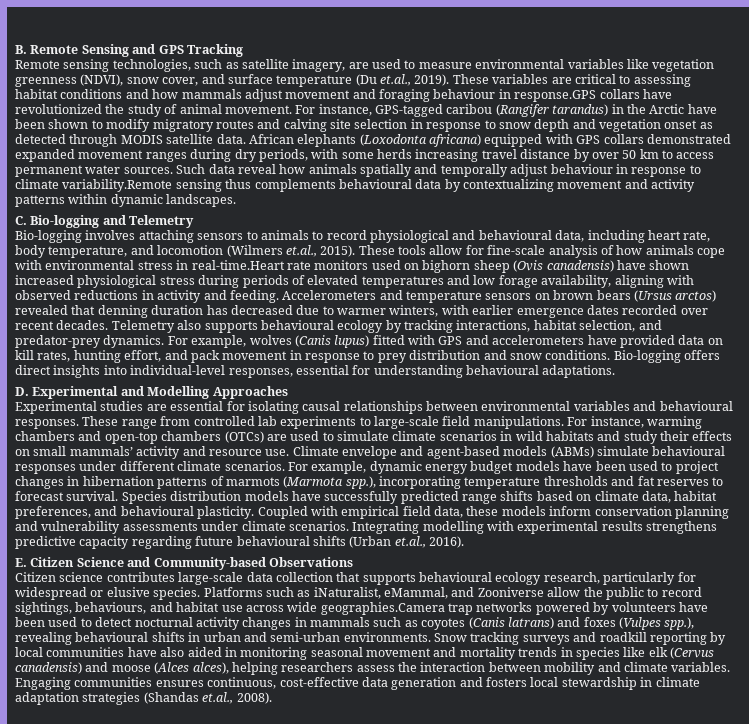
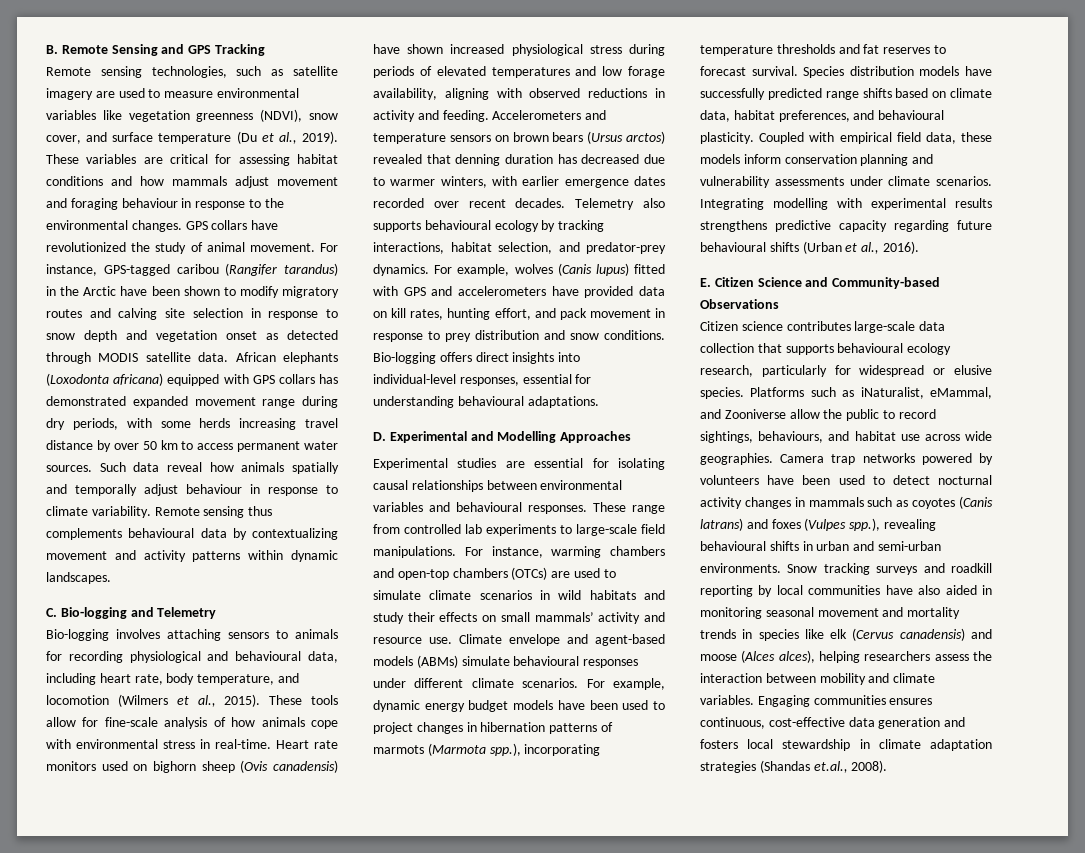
[292,59,346,72] imagery, -> [46,88,93,100] imagery
[380,74,411,86] et.al., -> [261,132,297,144] et al.,
[619,75,631,84] to -> [215,154,232,164] for
[514,90,597,102] response.GPS -> [195,198,284,210] [46,220,208,232] response to the environmental changes. GPS
(644, 139) none -> [319,374,338,384] has
[145,152,187,162] ranges -> [262,399,296,408] range
[62,179,173,192] variability.Remote -> [91,506,200,518] variability. Remote
[312,230,367,240] to record -> [46,651,123,663] for recording
[285,245,317,257] et.al., -> [176,695,216,707] et al.,
[191,260,285,270] real-time.Heart -> [215,739,309,749] real-time. Heart
[394,536,426,548] et.al., -> [845,242,880,254] et al.,
[320,602,445,615] geographies.Camera -> [700,453,825,465] geographies. Camera

